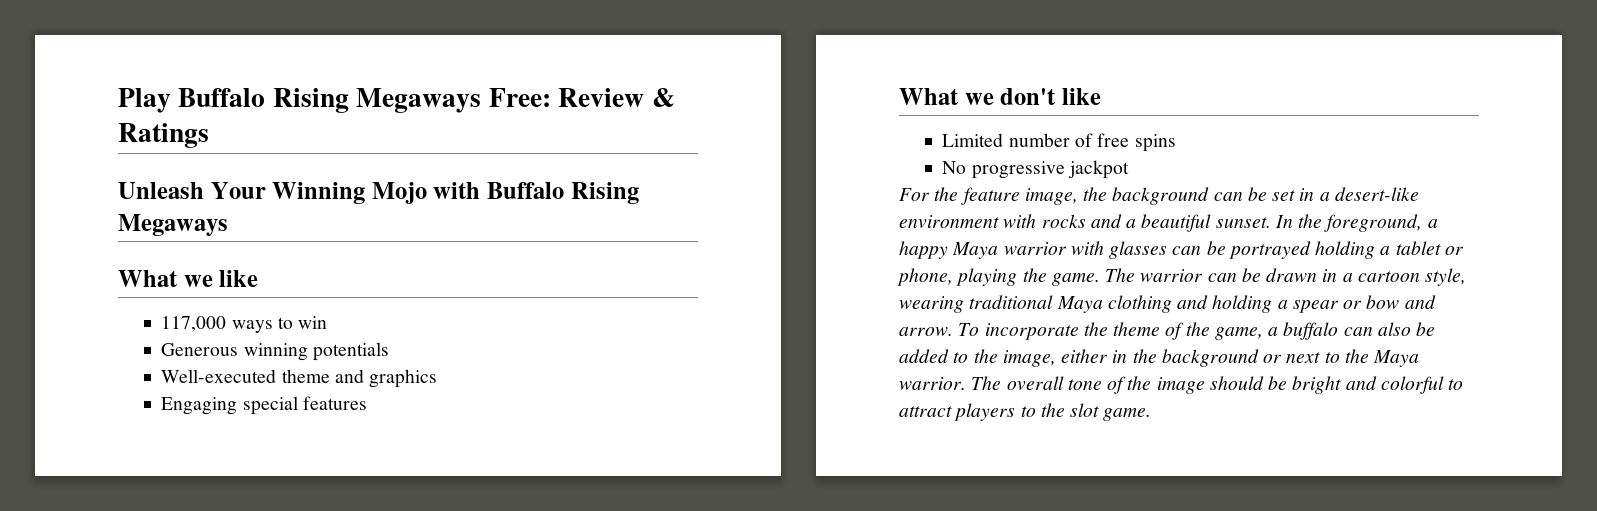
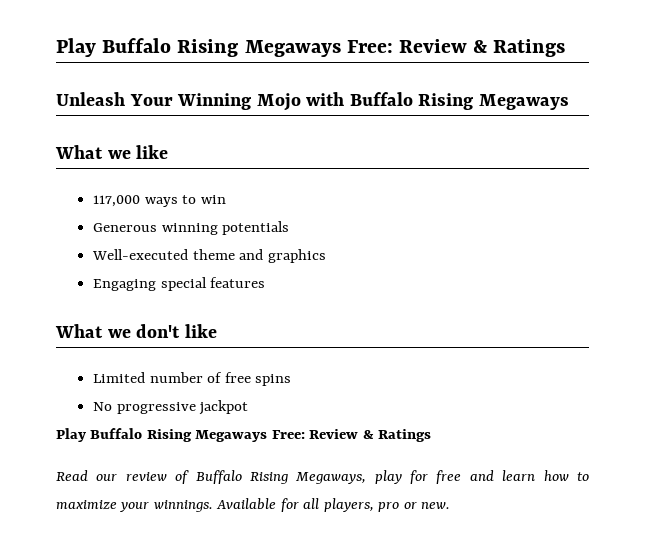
[899,187,1419,205] [899,214,1438,232] [899,241,1464,259] [897,268,1467,286] [899,295,1436,313] [899,322,1436,340] [899,349,1420,367] [899,376,1464,394] [899,403,1152,421] For the feature image, the background can be set in a desert-like environment with rocks and a beautiful sunset. In the foreground, a happy Maya warrior with glasses can be portrayed holding a tablet or phone, playing the game. The warrior can be drawn in a cartoon style, wearing traditional Maya clothing and holding a spear or bow and arrow. To incorporate the theme of the game, a buffalo can also be added to the image, either in the background or next to the Maya warrior. The overall tone of the image should be bright and colorful to attract players to the slot game. -> [56,428,432,442] [56,470,589,484] [56,498,451,512] Play Buffalo Rising Megaways Free: Review & Ratings // Read our review of Buffalo Rising Megaways, play for free and learn how to maximize your winnings. Available for all players, pro or new.

